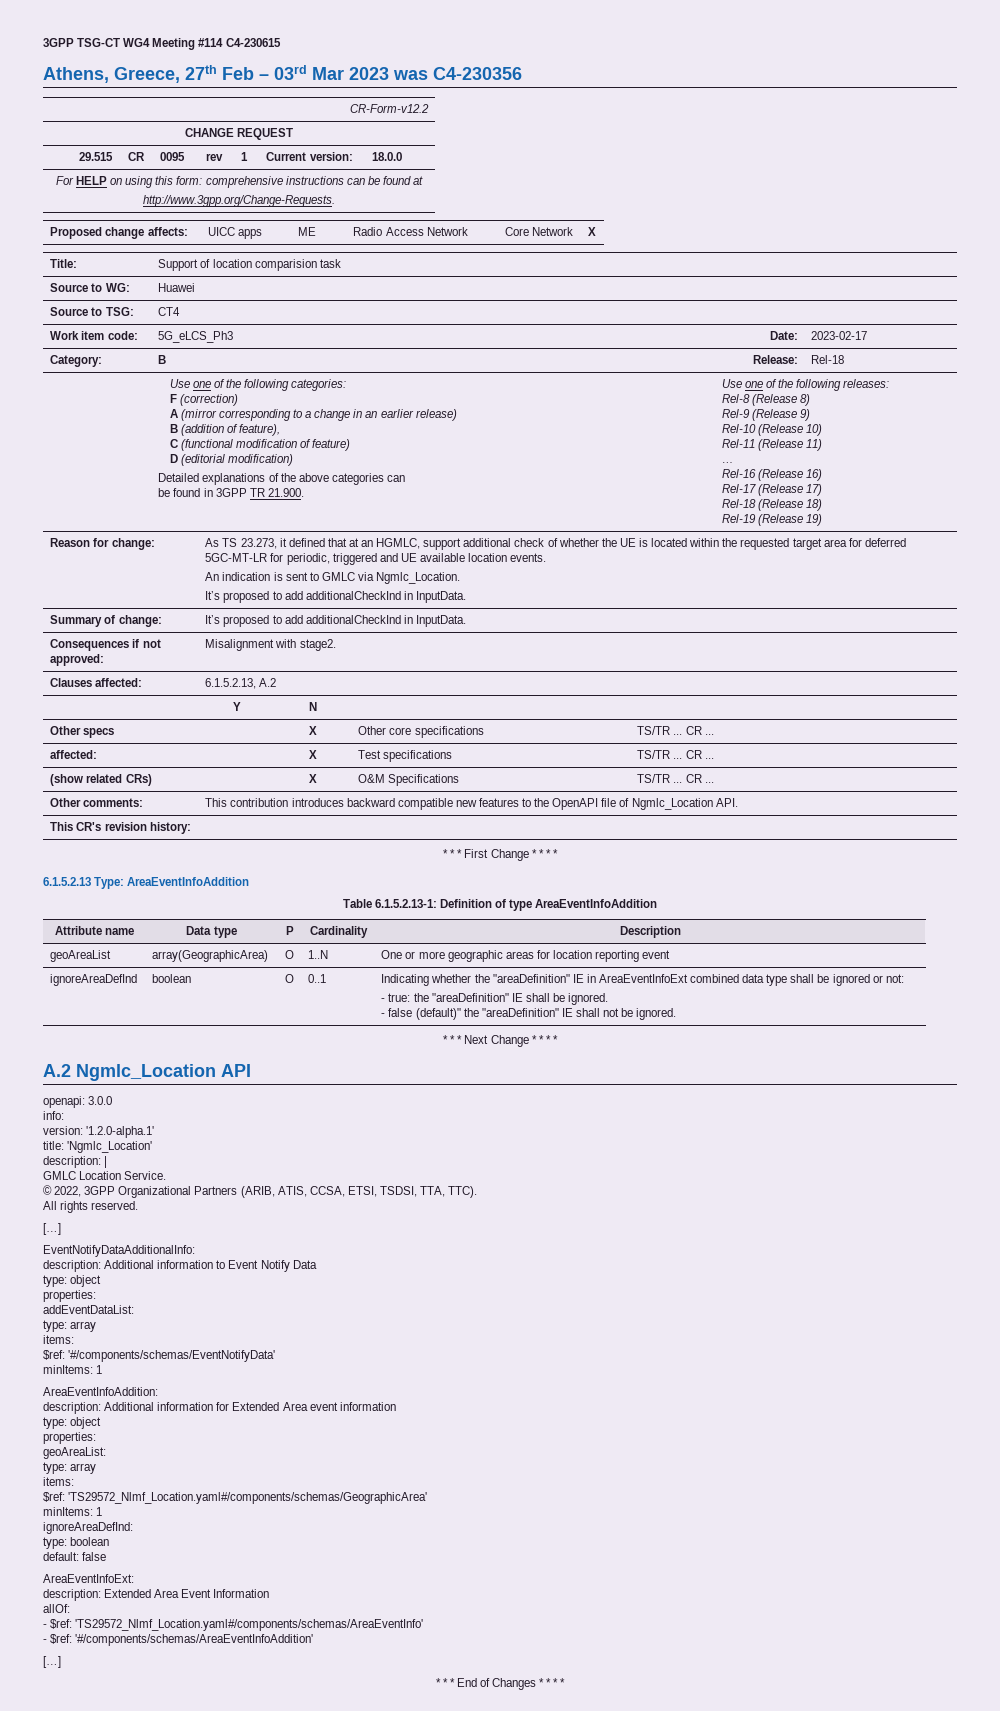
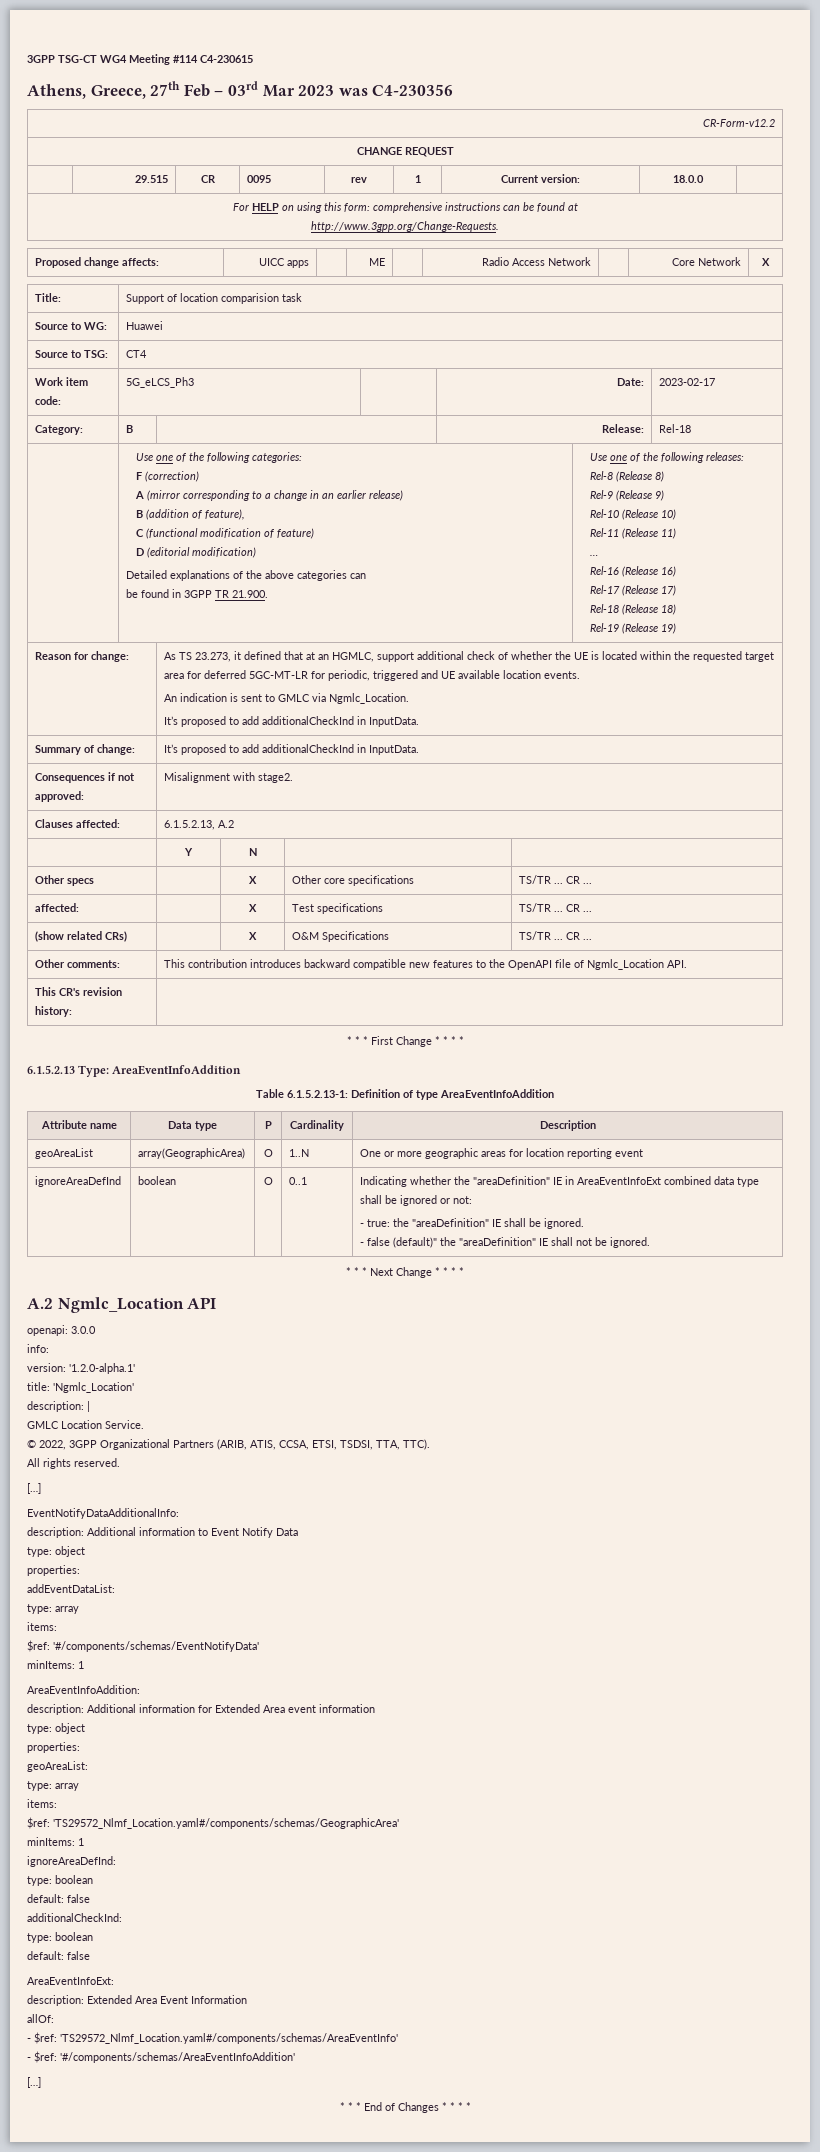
(107, 1556) none -> [27,1913,122,1922] [27,1932,93,1943] [27,1951,90,1960] // additionalCheckInd: // type: boolean // default: false

